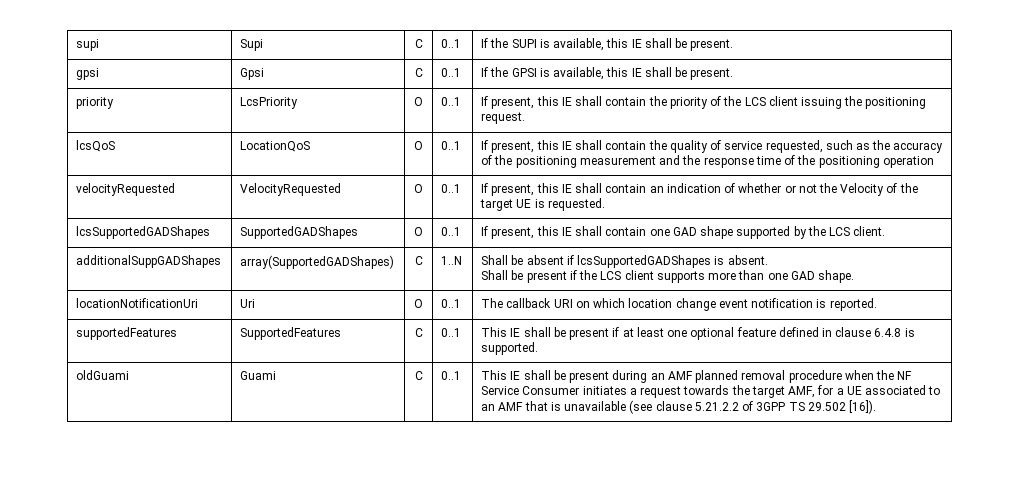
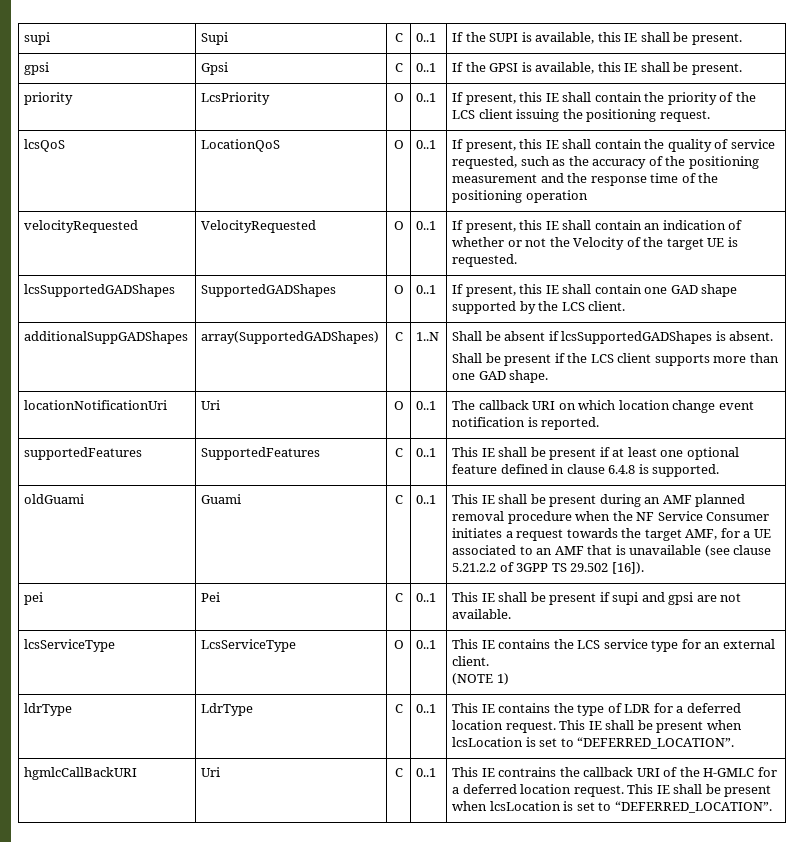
(876, 407) none -> [24,592,44,605] [201,592,221,602] [394,593,403,602] [416,593,437,602] [452,592,742,605] [452,609,512,619] [24,639,116,652] [201,639,297,652] [393,640,404,649] [416,640,437,649] [452,639,775,652] [452,656,490,666] [452,673,509,685] [24,703,73,716] [201,703,254,716] [394,704,403,713] [416,704,437,713] [452,703,741,716] [452,720,742,733] [452,737,735,749] [24,767,138,780] [201,767,221,777] [394,768,403,777] [416,768,437,777] [452,767,777,777] [452,784,772,797] [452,801,772,813] // pei | Pei | C | 0..1 | This IE shall be present if supi and gpsi are not available. // lcsServiceType | LcsServiceType | O | 0..1 | This IE contains the LCS service type for an external client. // (NOTE 1) // ldrType | LdrType | C | 0..1 | This IE contains the type of LDR for a deferred location request. This IE shall be present when lcsLocation is set to “DEFERRED_LOCATION”. // hgmlcCallBackURI | Uri | C | 0..1 | This IE contrains the callback URI of the H-GMLC for a deferred location request. This IE shall be present when lcsLocation is set to “DEFERRED_LOCATION”.

